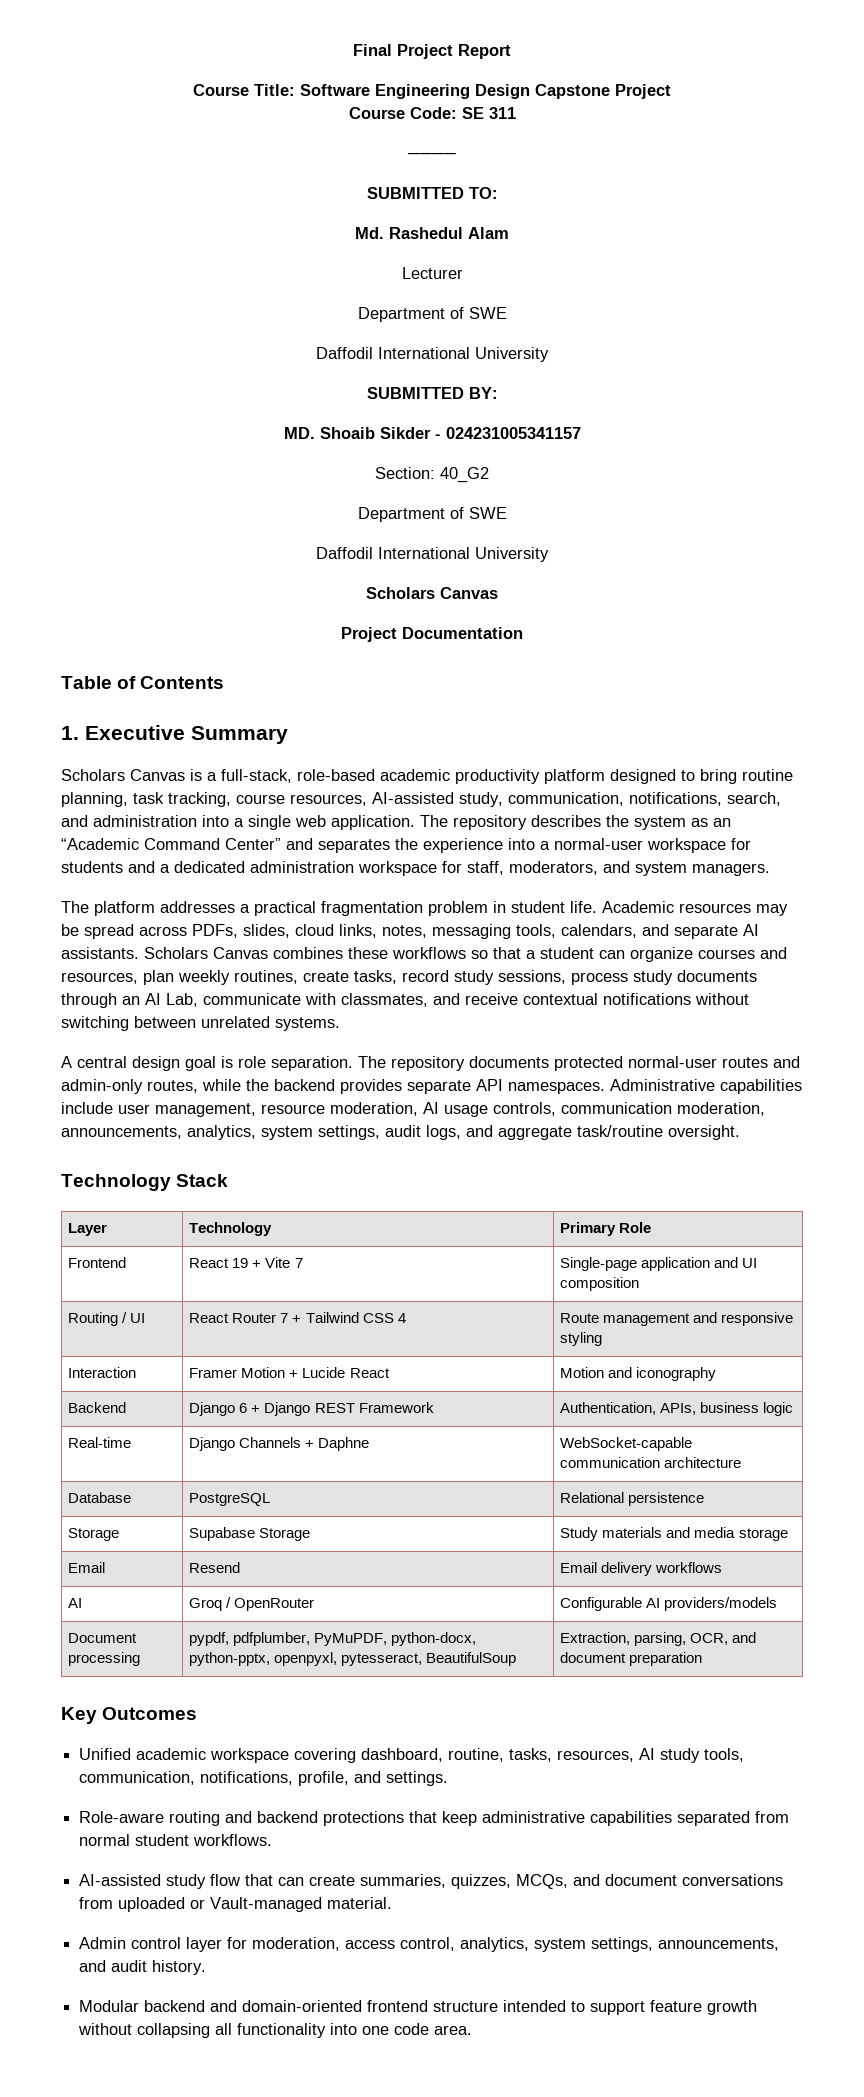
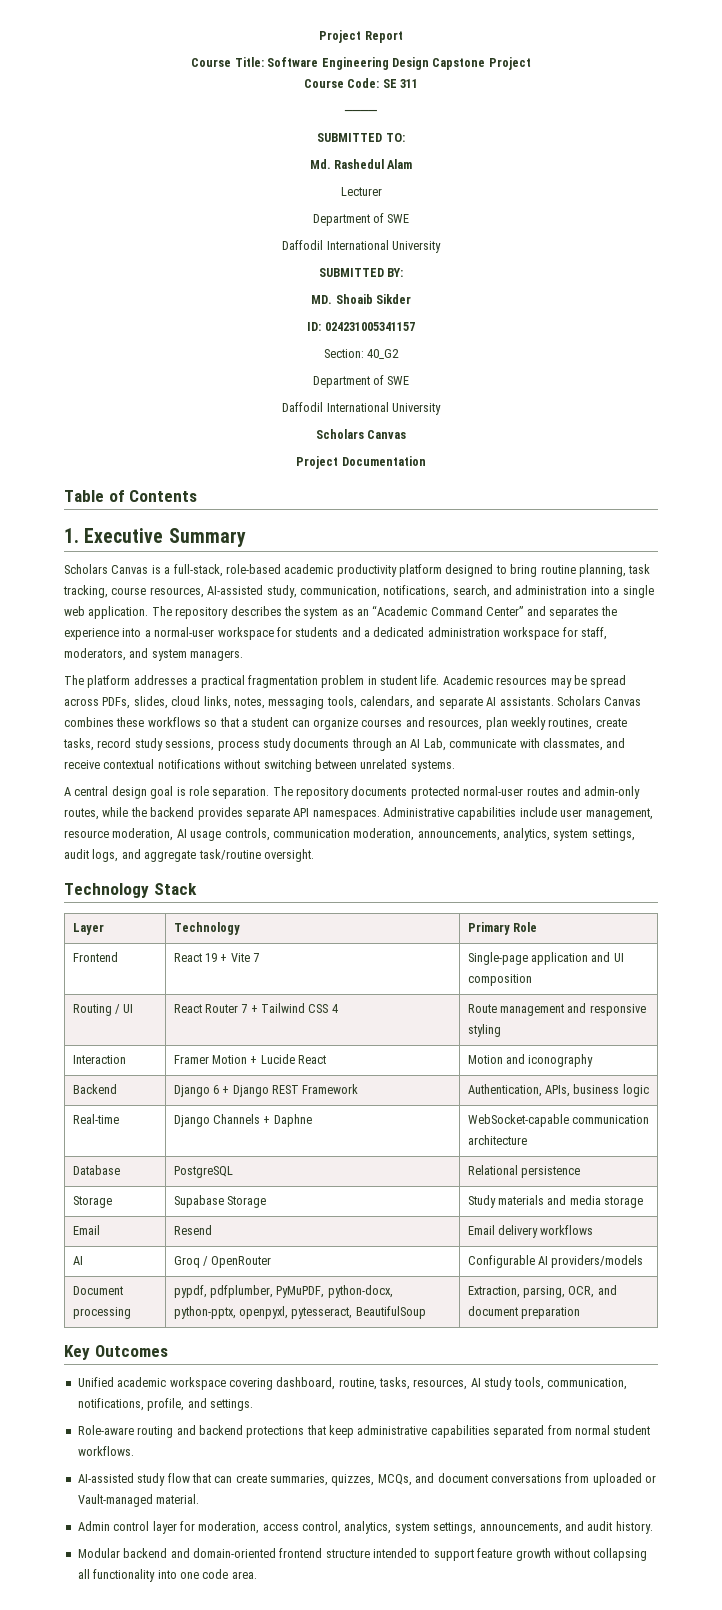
[353,44,392,56] Final -> (319, 36) none
[434,434,441,439] - -> [307,322,322,331] // ID:

